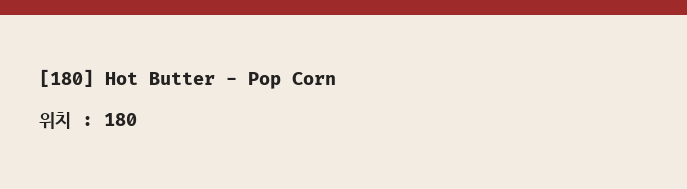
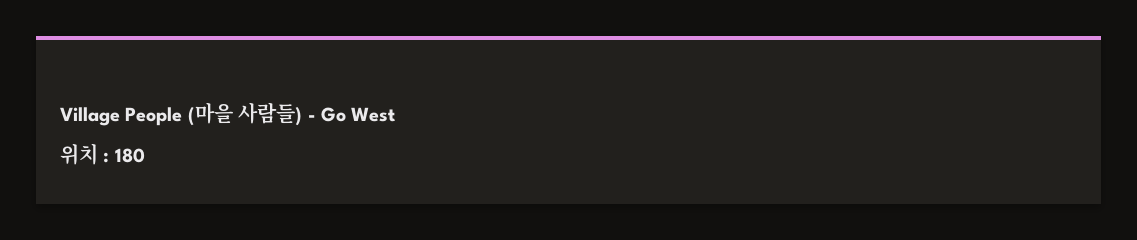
[39,69,336,89] [180] Hot Butter - Pop Corn -> [60,102,396,126] Village People (마을 사람들) - Go West

